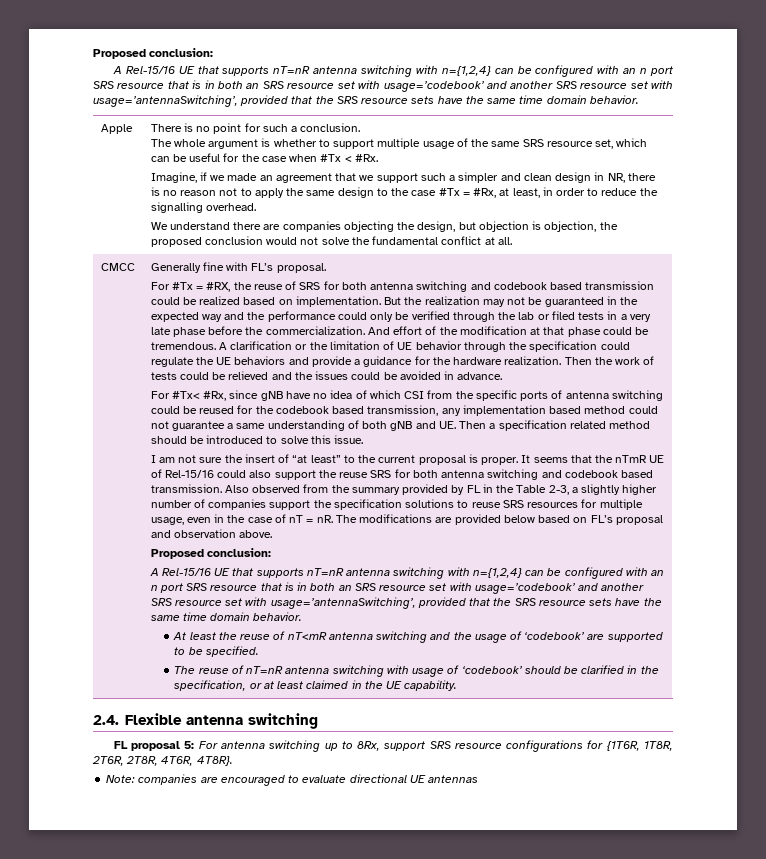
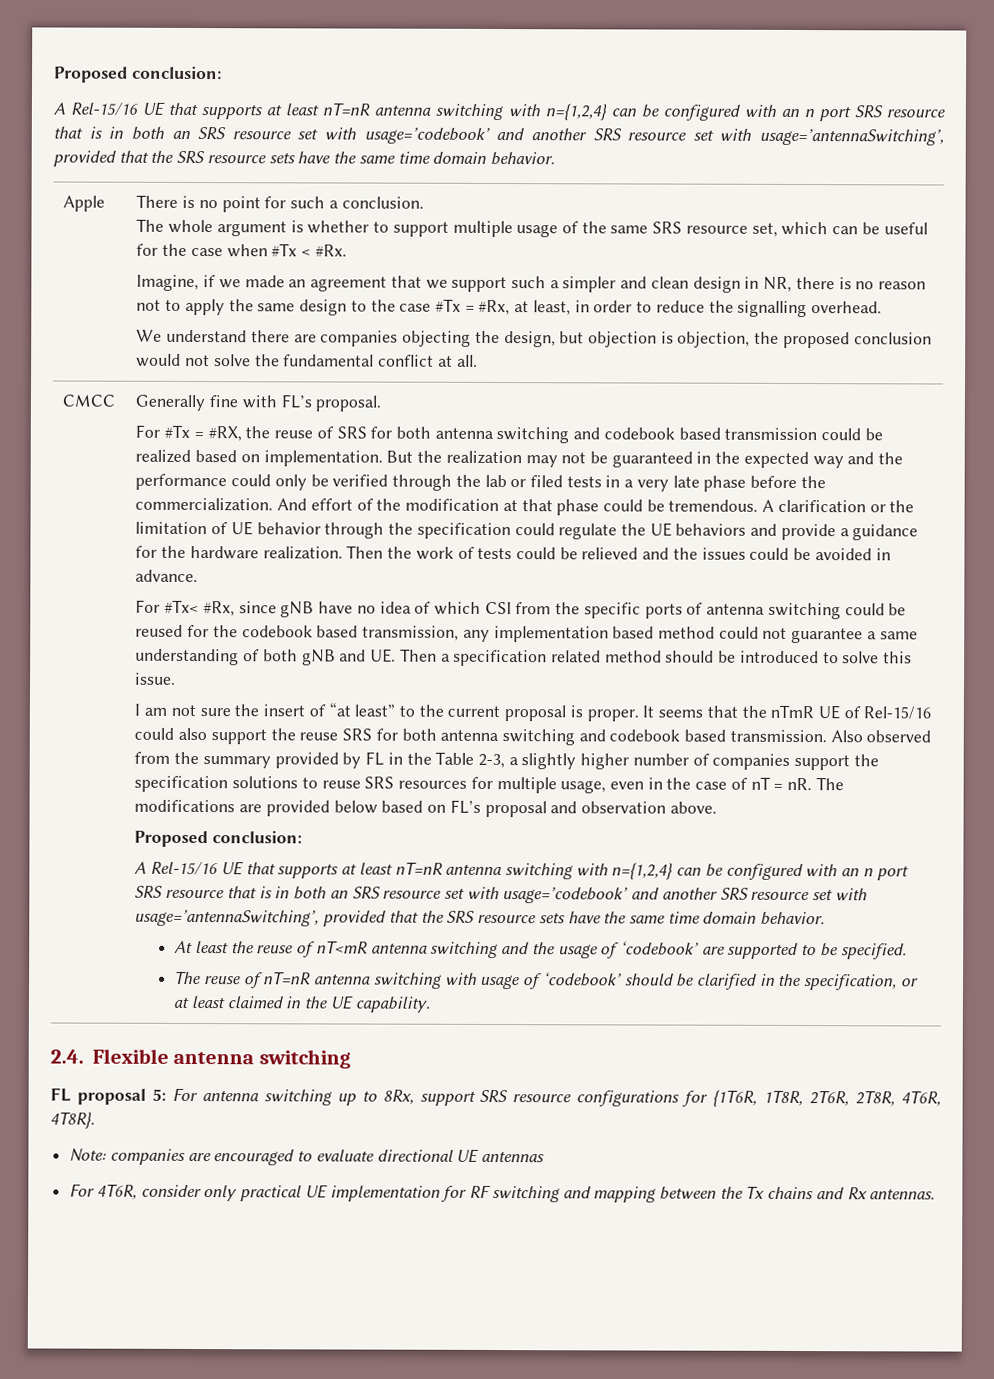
[93,48,214,59] [112,66,270,76] Proposed conclusion: // A Rel-15/16 UE that supports -> [54,65,222,83] [53,101,320,120] Proposed conclusion: // A Rel-15/16 UE that supports at least
(304, 573) none -> [341,862,393,875] at least
(479, 779) none -> [69,1183,936,1203] // For 4T6R, consider only practical UE implementation for RF switching and mapping between the Tx chains and Rx antennas.

